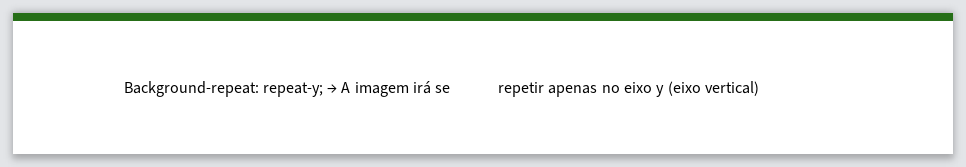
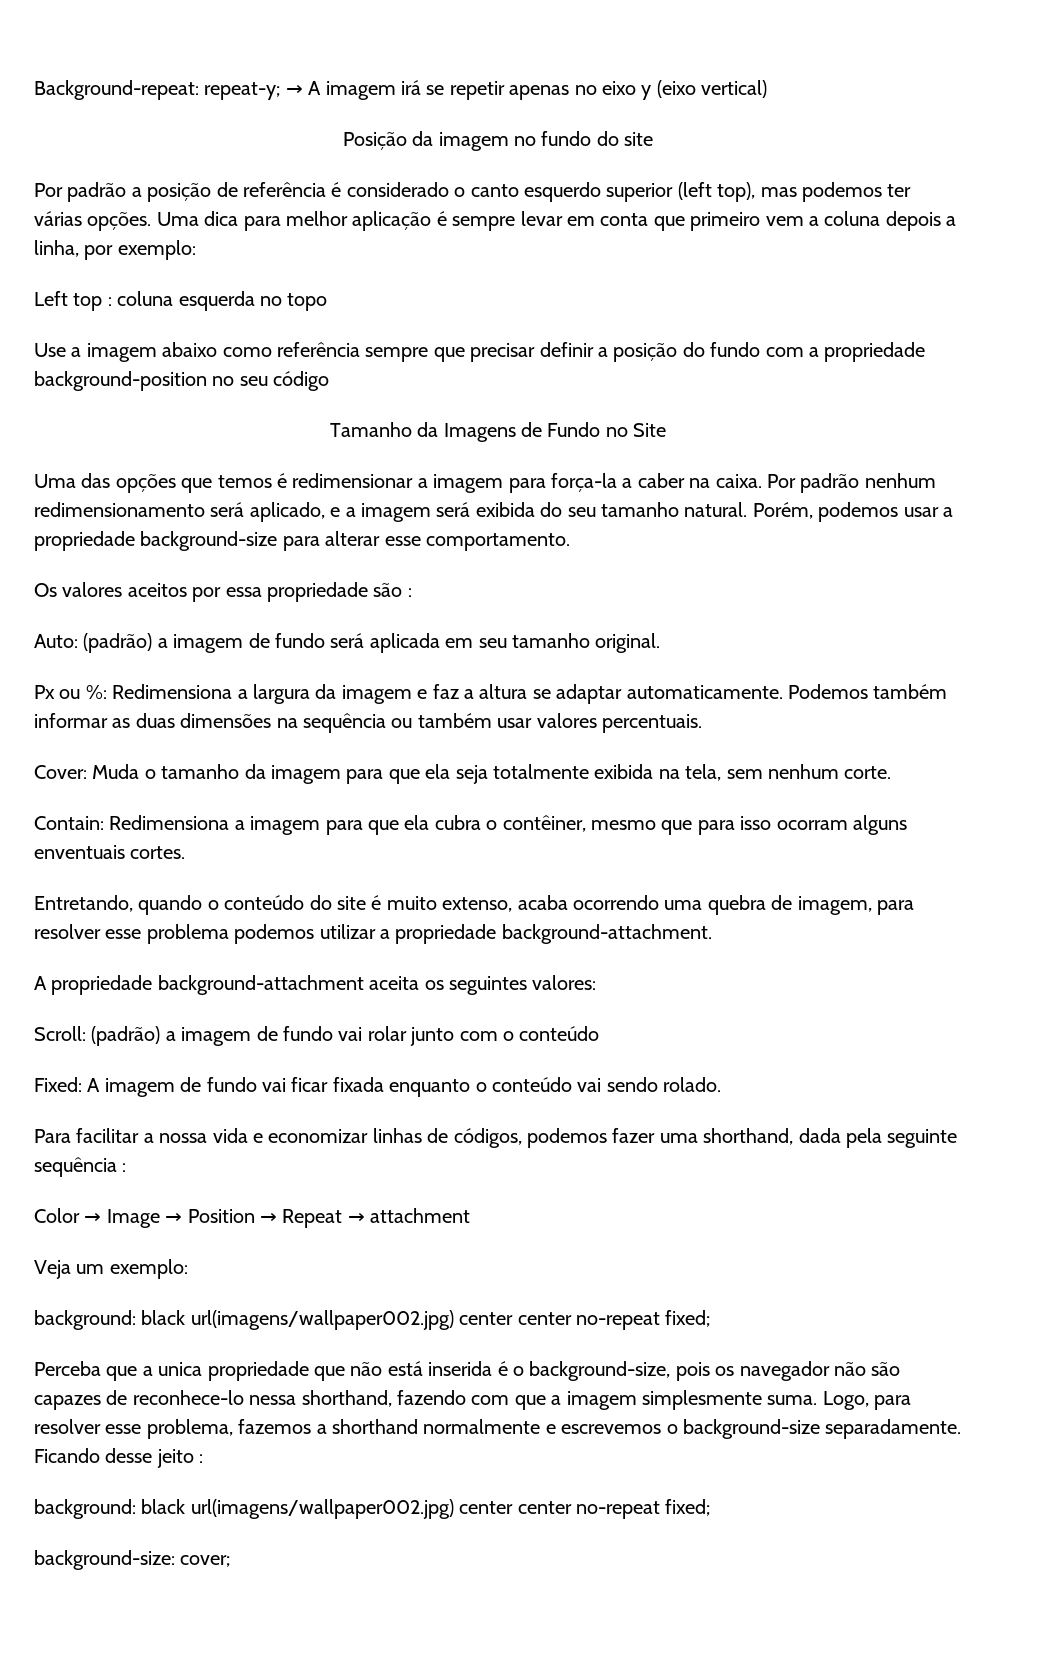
(759, 88) none -> [342,131,654,151] [34,182,912,202] [34,211,957,231] [34,240,196,260] [34,291,328,311] [34,342,926,362] [34,371,330,391] [329,422,667,442] [34,473,936,493] [34,502,953,522] [34,531,570,551] [34,582,412,602] [34,633,661,653] [34,684,948,704] [34,713,702,733] [34,764,892,784] [34,815,907,835] [34,845,186,859] [34,895,914,915] [34,924,712,944] [34,975,597,995] [34,1026,600,1046] [34,1077,722,1097] [34,1128,958,1148] [34,1157,127,1177] [34,1208,471,1228] [34,1259,188,1279] [34,1310,711,1330] [34,1361,901,1381] [34,1390,912,1410] [34,1419,962,1439] [34,1448,204,1468] [34,1499,711,1519] [34,1550,231,1570] // Posição da imagem no fundo do site // Por padrão a posição de referência é considerado o canto esquerdo superior (left top), mas podemos ter várias opções. Uma dica para melhor aplicação é sempre levar em conta que primeiro vem a coluna depois a linha, por exemplo: // Left top : coluna esquerda no topo // Use a imagem abaixo como referência sempre que precisar definir a posição do fundo com a propriedade background-position no seu código // Tamanho da Imagens de Fundo no Site // Uma das opções que temos é redimensionar a imagem para força-la a caber na caixa. Por padrão nenhum redimensionamento será aplicado, e a imagem será exibida do seu tamanho natural. Porém, podemos usar a propriedade background-size para alterar esse comportamento. // Os valores aceitos por essa propriedade são : // Auto: (padrão) a imagem de fundo será aplicada em seu tamanho original. // Px ou %: Redimensiona a largura da imagem e faz a altura se adaptar automaticamente. Podemos também informar as duas dimensões na sequência ou também usar valores percentuais. // Cover: Muda o tamanho da imagem para que ela seja totalmente exibida na tela, sem nenhum corte. // Contain: Redimensiona a imagem para que ela cubra o contêiner, mesmo que para isso ocorram alguns enventuais cortes. // Entretando, quando o conteúdo do site é muito extenso, acaba ocorrendo uma quebra de imagem, para resolver esse problema podemos utilizar a propriedade background-attachment. // A propriedade background-attachment aceita os seguintes valores: // Scroll: (padrão) a imagem de fundo vai rolar junto com o conteúdo // Fixed: A imagem de fundo vai ficar fixada enquanto o conteúdo vai sendo rolado. // Para facilitar a nossa vida e economizar linhas de códigos, podemos fazer uma shorthand, dada pela seguinte sequência : // Color → Image → Position → Repeat → attachment // Veja um exemplo: // background: black url(imagens/wallpaper002.jpg) center center no-repeat fixed; // Perceba que a unica propriedade que não está inserida é o background-size, pois os navegador não são capazes de reconhece-lo nessa shorthand, fazendo com que a imagem simplesmente suma. Logo, para resolver esse problema, fazemos a shorthand normalmente e escrevemos o background-size separadamente. Ficando desse jeito : // background: black url(imagens/wallpaper002.jpg) center center no-repeat fixed; // background-size: cover;

